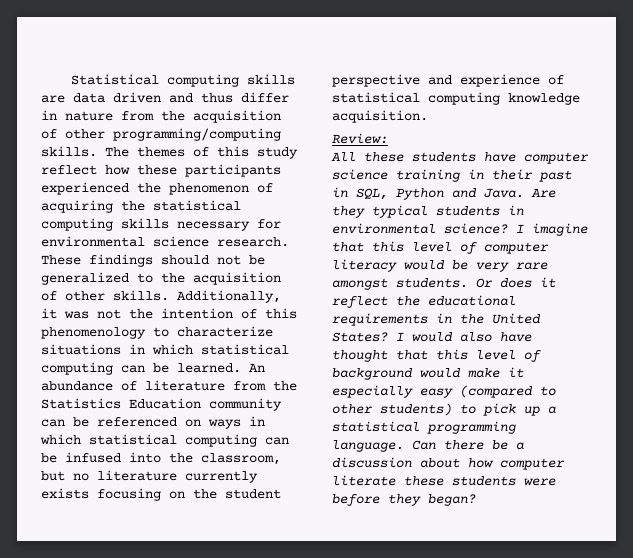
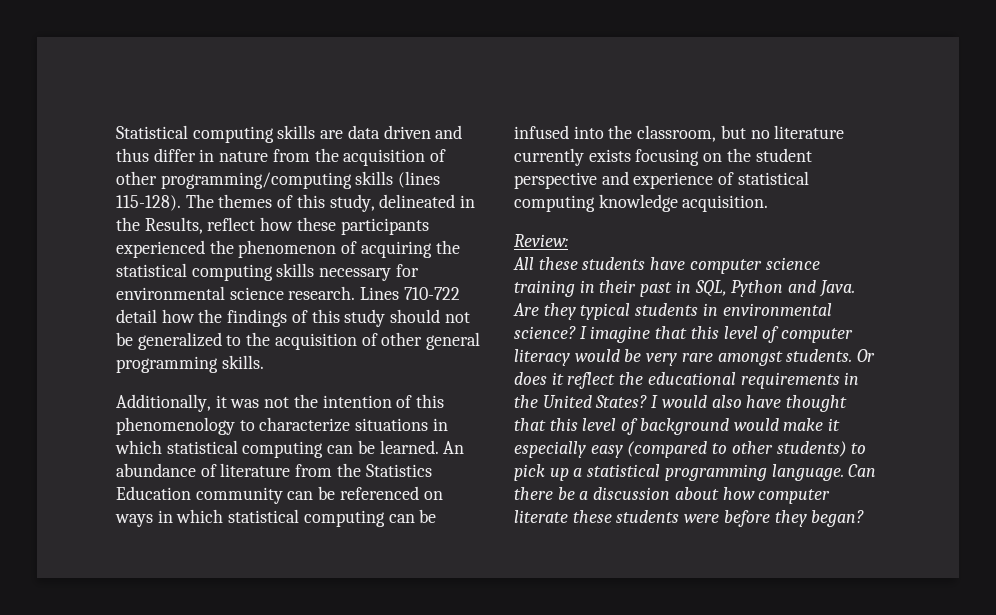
[41,146,97,157] skills. -> [355,171,441,188] [116,195,181,211] skills (lines 115-128).
[257,147,298,159] study -> [329,194,476,212] [116,217,203,234] study, delineated in the Results,
[41,254,153,267] These findings -> [360,287,460,300] [116,309,386,327] Lines 710-722 detail how the findings of this study
[113,290,169,301] skills. -> [426,332,481,350] [116,355,264,373] general programming skills. //

